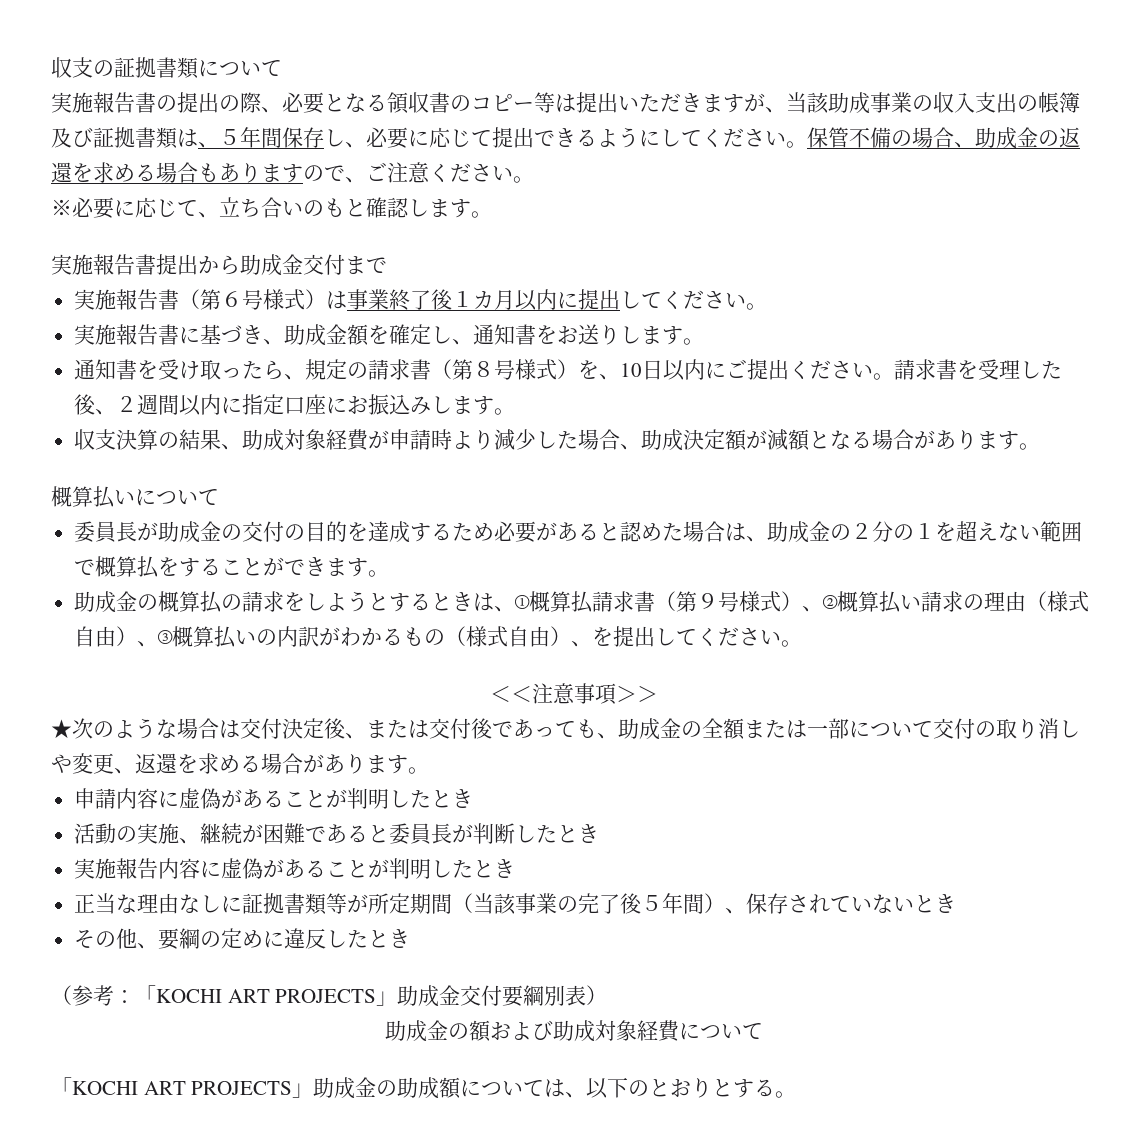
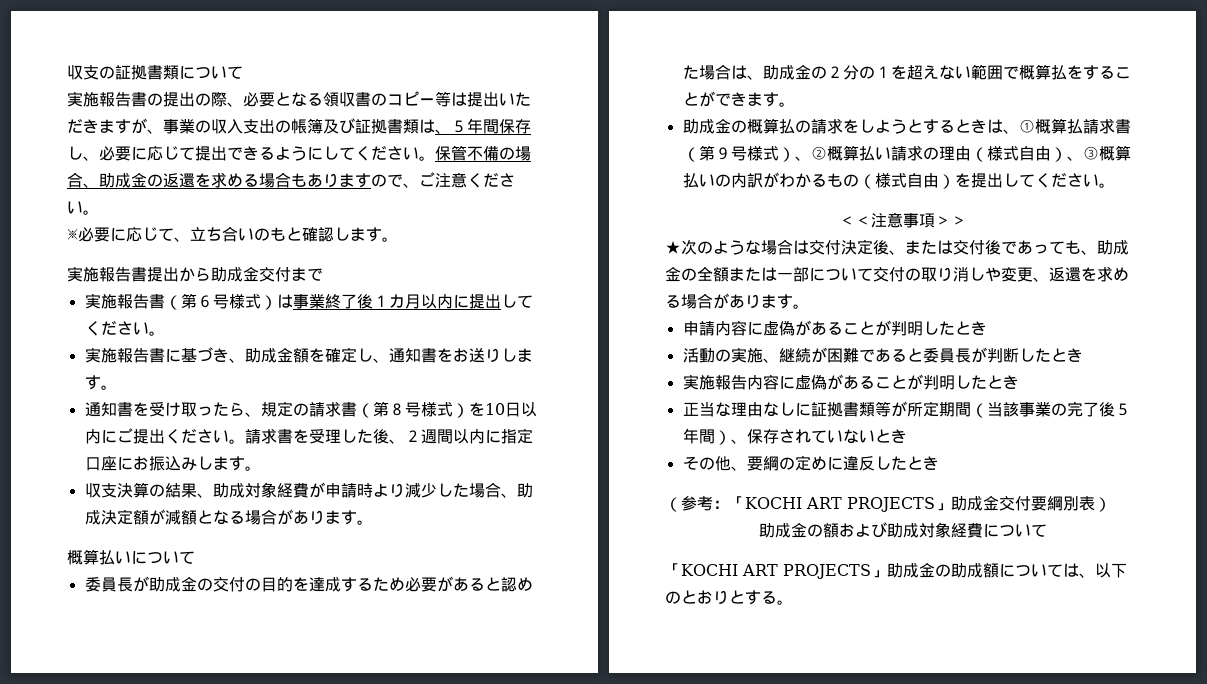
[786,92,870,114] 当該助成 -> (163, 131) none
[599,374,621,380] 、 -> (485, 409) none
[571,641,593,647] 、 -> (955, 181) none

